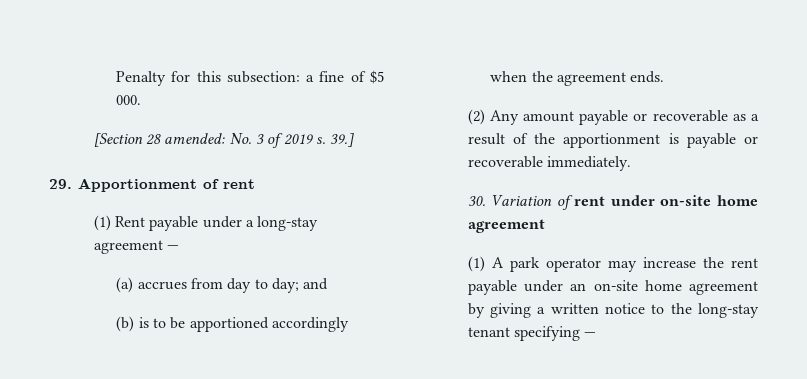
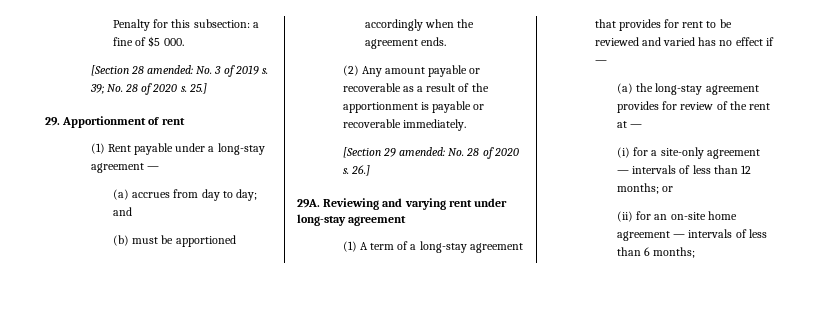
[330,133,355,147] 39.] -> [89,83,207,95] 39; No. 28 of 2020 s. 25.]
[138,317,166,328] is to -> [132,237,159,244] must
[467,195,758,210] [467,219,545,233] [467,256,758,272] [467,280,758,295] [467,303,759,318] [467,326,597,341] 30. Variation of rent under on-site home agreement // (1) A park operator may increase the rent payable under an on-site home agreement by giving a written notice to the long-stay tenant specifying — -> [342,147,519,159] [342,165,370,176] [297,198,508,210] [297,214,407,226] [342,241,523,253] [594,19,732,31] [594,37,774,46] [594,60,607,64] [616,83,759,95] [616,101,770,113] [616,121,643,128] [616,147,760,159] [616,165,751,174] [616,183,674,194] [616,211,737,222] [616,229,767,241] [616,247,696,258] [Section 29 amended: No. 28 of 2020 s. 26.] // 29A. Reviewing and varying rent under long-stay agreement // (1) A term of a long-stay agreement that provides for rent to be reviewed and varied has no effect if — // (a) the long-stay agreement provides for review of the rent at — // (i) for a site-only agreement — intervals of less than 12 months; or // (ii) for an on-site home agreement — intervals of less than 6 months;

